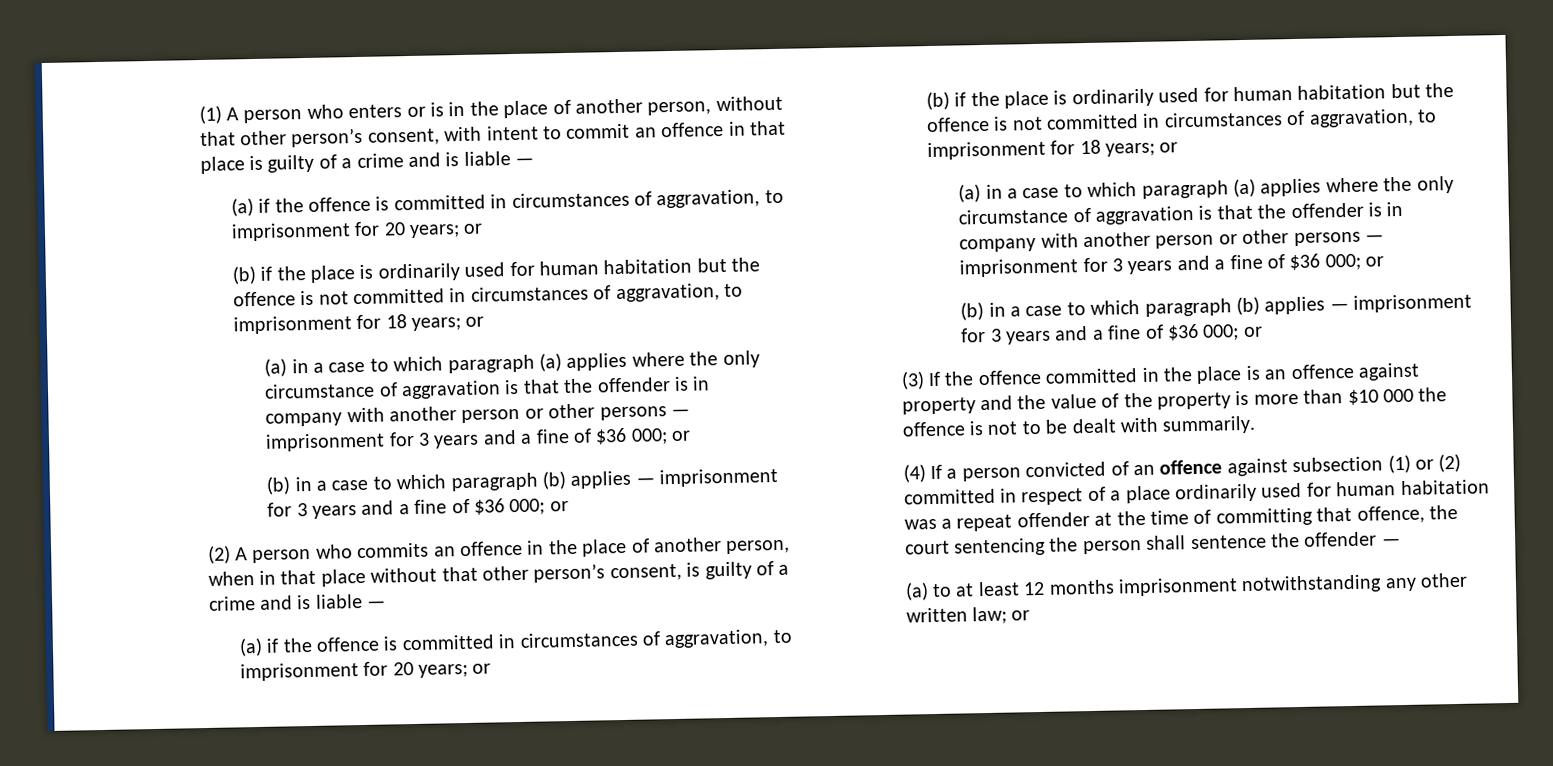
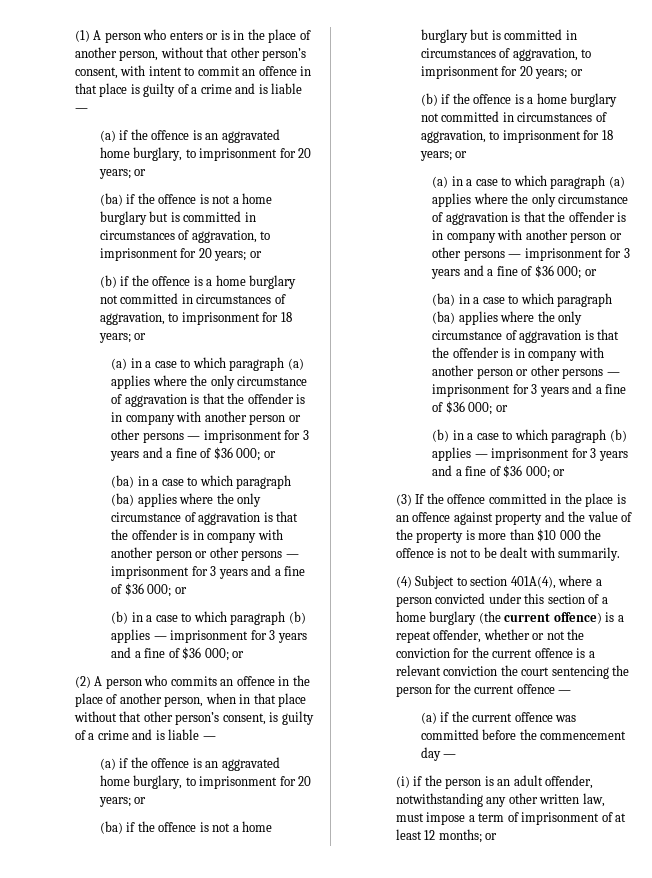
(390, 203) none -> [205,129,280,143] [99,147,312,161] [98,169,147,179] [99,193,273,206] [99,211,180,225] an aggravated home burglary, to imprisonment for 20 years; or // (ba) if the offence is not a home burglary but is
[310,257,761,283] [232,290,315,307] place is ordinarily used for human habitation but the offence is -> [152,275,297,289] offence is a home burglary
(692, 436) none -> [111,475,292,489] [111,493,262,507] [111,511,299,525] [111,529,283,543] [111,547,299,561] [111,565,306,579] [111,583,187,597] // (ba) in a case to which paragraph (ba) applies where the only circumstance of aggravation is that the offender is in company with another person or other persons — imprisonment for 3 years and a fine of $36 000; or
(399, 643) none -> [205,757,280,771] [99,775,312,789] [98,797,147,807] [99,821,273,834] [420,29,501,43] an aggravated home burglary, to imprisonment for 20 years; or // (ba) if the offence is not a home burglary but is
[1004,82,1455,109] [925,116,1009,133] place is ordinarily used for human habitation but the offence is -> [473,93,618,107] offence is a home burglary
(1385, 261) none -> [432,293,613,307] [432,311,583,325] [432,329,620,343] [432,347,604,361] [432,365,620,379] [432,383,627,397] [432,401,508,415] // (ba) in a case to which paragraph (ba) applies where the only circumstance of aggravation is that the offender is in company with another person or other persons — imprisonment for 3 years and a fine of $36 000; or
[929,453,1462,482] [903,479,1490,506] [903,505,1425,532] If a person convicted of an offence against subsection (1) or (2) committed in respect of a place ordinarily used for human habitation was a repeat offender at the time of committing that offence, -> [415,575,602,589] [395,593,608,607] [395,611,624,625] [395,629,585,643] [395,647,595,658] [395,665,498,676] Subject to section 401A(4), where a person convicted under this section of a home burglary (the current offence) is a repeat offender, whether or not the conviction for the current offence is a relevant conviction
[1146,531,1401,550] [904,572,1469,601] [905,606,1007,625] shall sentence the offender — // (a) to at least 12 months imprisonment notwithstanding any other written law; -> [435,683,572,694] [420,711,577,724] [420,729,627,740] [420,747,457,761] [395,775,594,789] [395,793,605,807] [395,812,627,825] [395,829,482,843] for the current offence — // (a) if the current offence was committed before the commencement day — // (i) if the person is an adult offender, notwithstanding any other written law, must impose a term of imprisonment of at least 12 months;

